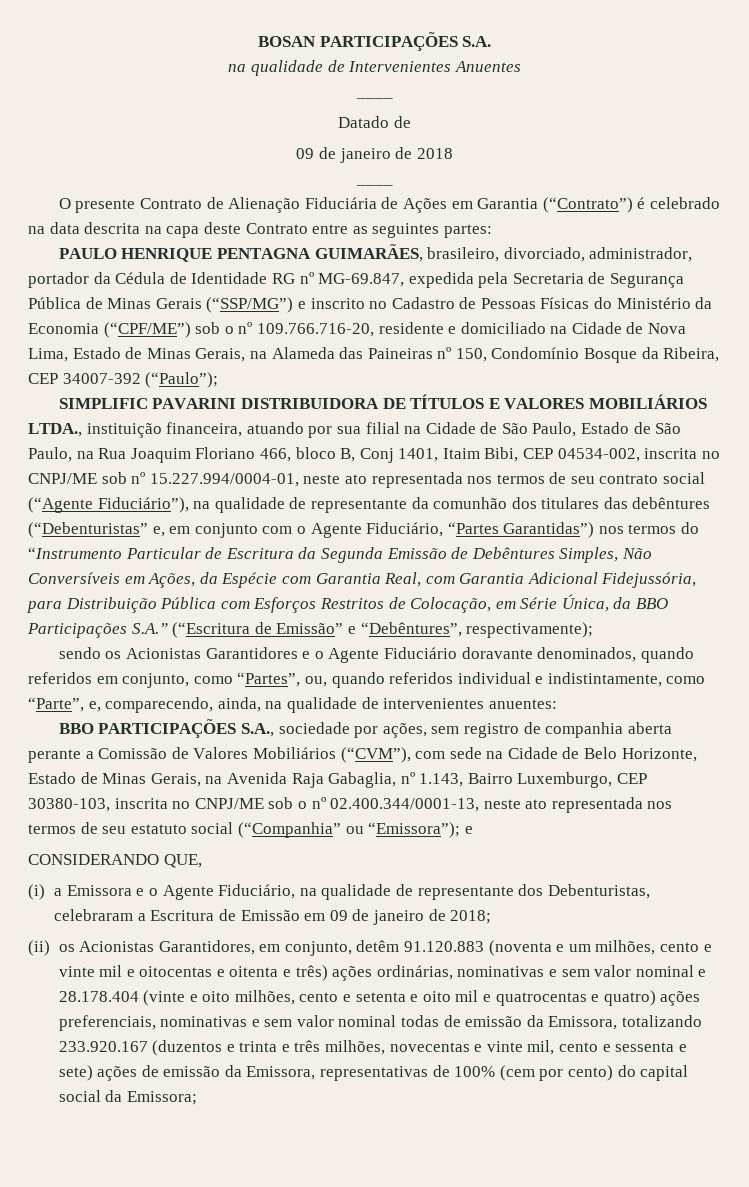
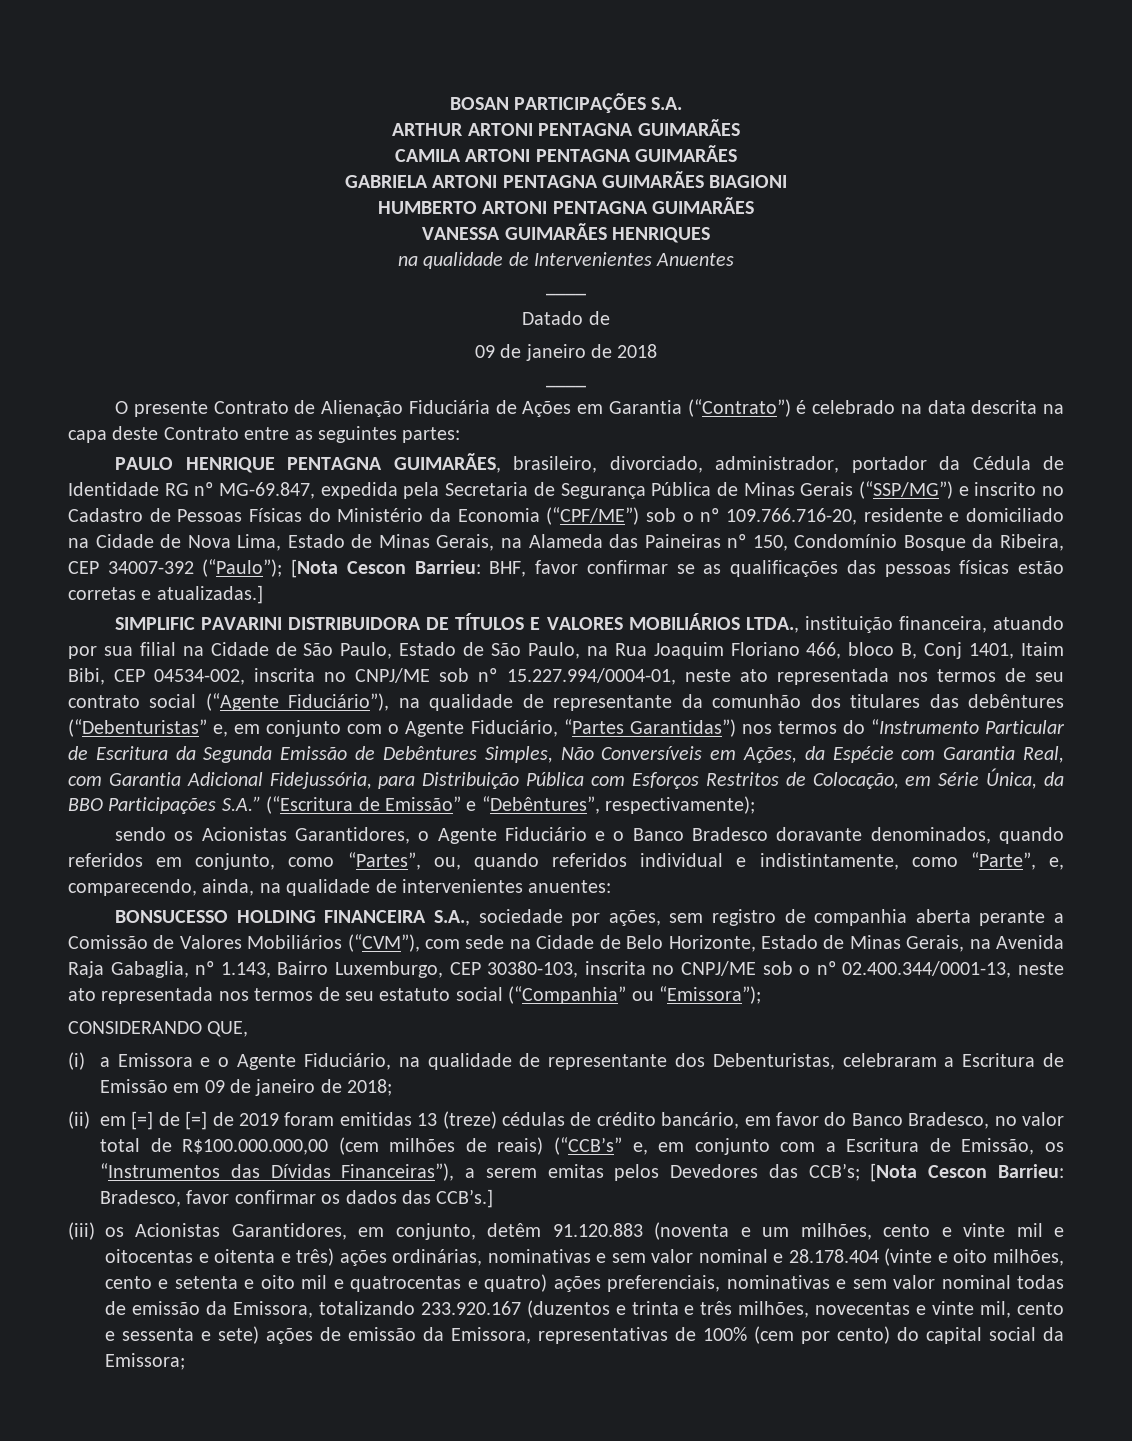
(492, 41) none -> [392,119,740,136] [394,145,738,162] [344,171,788,188] [377,197,755,214] [422,223,710,243] // ARTHUR ARTONI PENTAGNA GUIMARÃES // CAMILA ARTONI PENTAGNA GUIMARÃES // GABRIELA ARTONI PENTAGNA GUIMARÃES BIAGIONI // HUMBERTO ARTONI PENTAGNA GUIMARÃES // VANESSA GUIMARÃES HENRIQUES
(219, 380) none -> [291,559,1064,578] [68,585,263,604] [Nota Cescon Barrieu: BHF, favor confirmar se as qualificações das pessoas físicas estão corretas e atualizadas.]
[205,647,311,659] Garantidores e -> [294,827,410,844] Garantidores,
(457, 653) none -> [595,827,769,841] e o Banco Bradesco
[58,719,237,738] BBO PARTICIPAÇÕES -> [115,910,427,923] BONSUCESSO HOLDING FINANCEIRA
[464,826,473,834] e -> (761, 995) none
(50, 948) none -> [100,1111,1064,1130] [100,1137,1064,1155] [100,1163,1064,1182] [100,1189,494,1208] [68,1222,95,1240] em [=] de [=] de 2019 foram emitidas 13 (treze) cédulas de crédito bancário, em favor do Banco Bradesco, no valor total de R$100.000.000,00 (cem milhões de reais) (“CCB’s” e, em conjunto com a Escritura de Emissão, os “Instrumentos das Dívidas Financeiras”), a serem emitas pelos Devedores das CCB’s; [Nota Cescon Barrieu: Bradesco, favor confirmar os dados das CCB’s.] // (iii)

